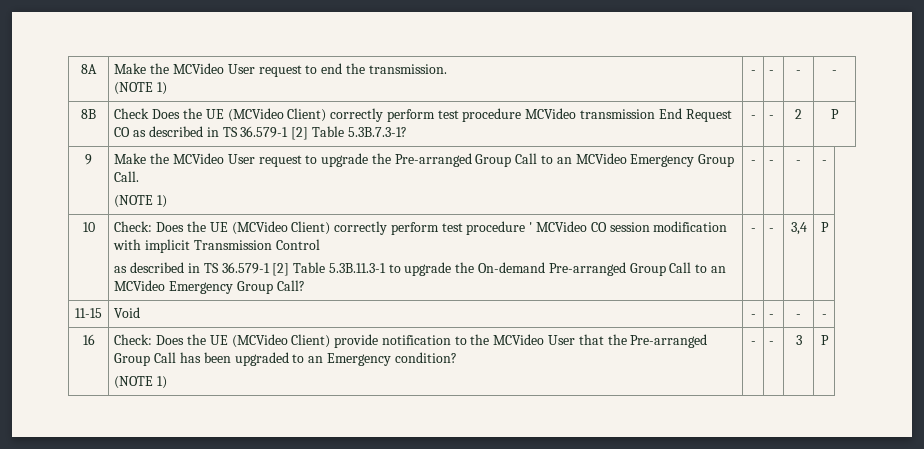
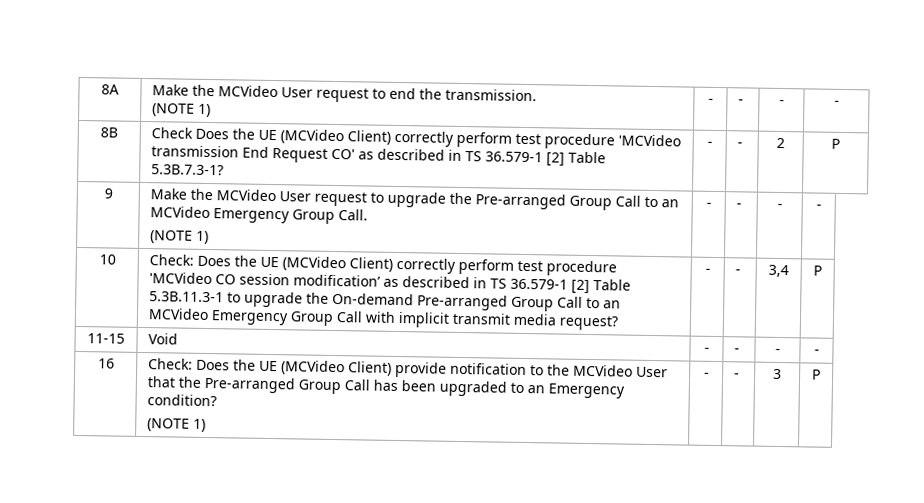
[525,108,577,119] MCVideo -> [618,134,682,147] 'MCVideo
[114,127,131,137] CO -> [331,148,356,160] CO'
[529,221,728,232] [113,239,320,253] ' MCVideo CO session modification with implicit Transmission Control // -> [149,272,382,287] 'MCVideo CO session modification’
[276,280,305,291] Call? -> [336,311,619,331] Call with implicit transmit media request?

